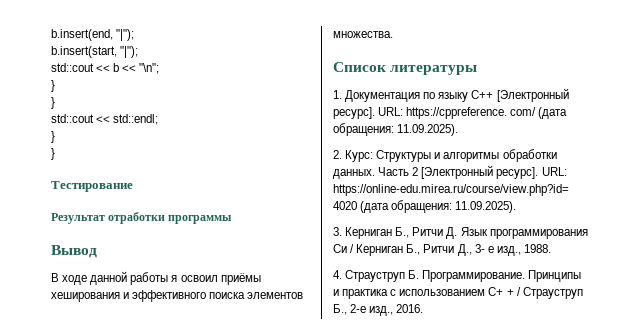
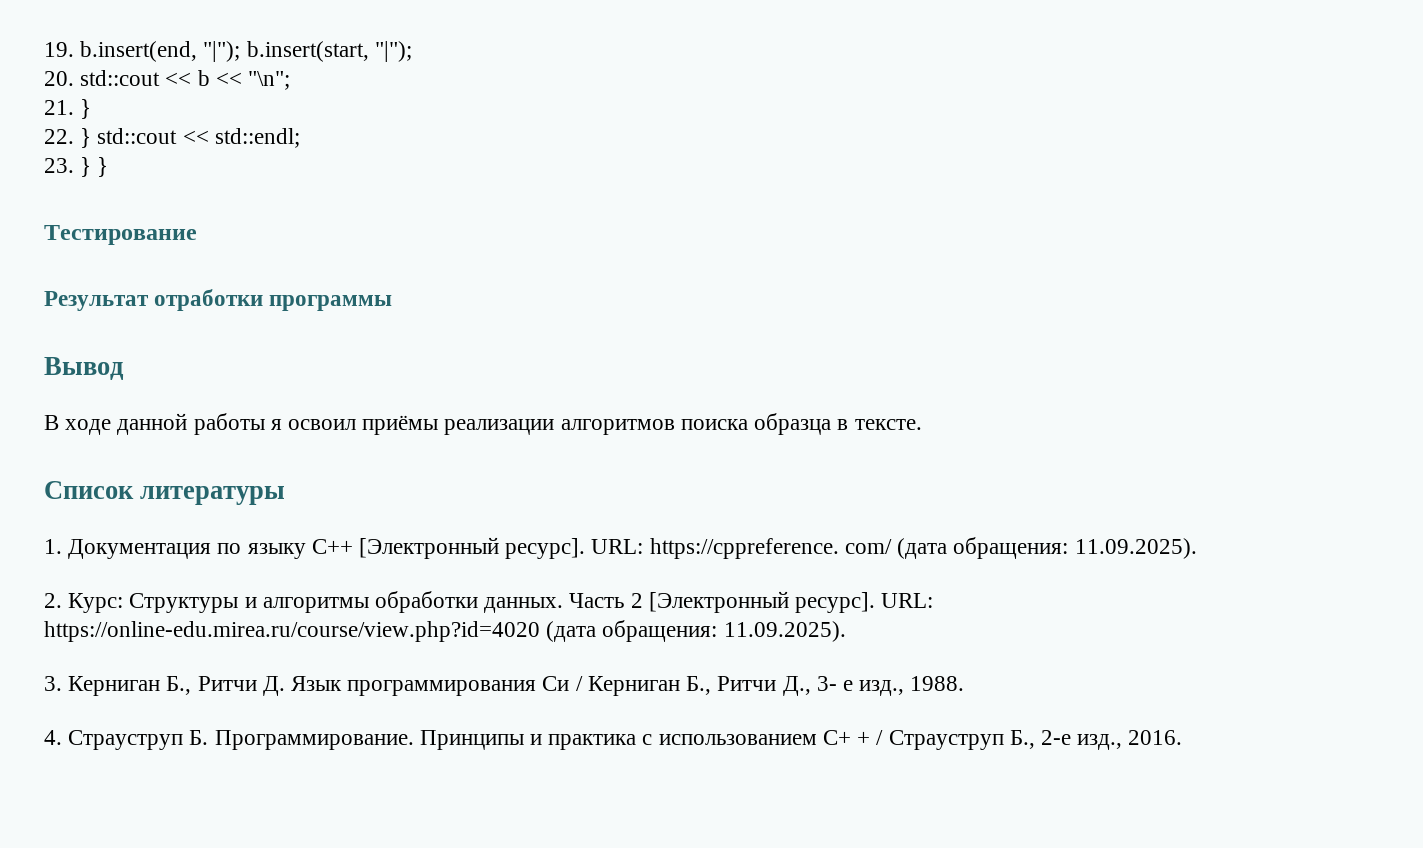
(51, 35) none -> [44,42,74,57] 19.
(135, 35) // -> (241, 51) none
(139, 52) none -> [44,71,74,86] 20.
[51,80,55,92] [51,97,55,109] } // } // -> [44,99,92,119] [44,128,92,148] 21. } // 22. }
[51,131,55,143] } // -> [44,157,92,177] 23. }
[51,290,304,302] [333,31,393,38] хеширования и эффективного поиска элементов множества. -> [444,413,922,435] реализации алгоритмов поиска образца в тексте.

